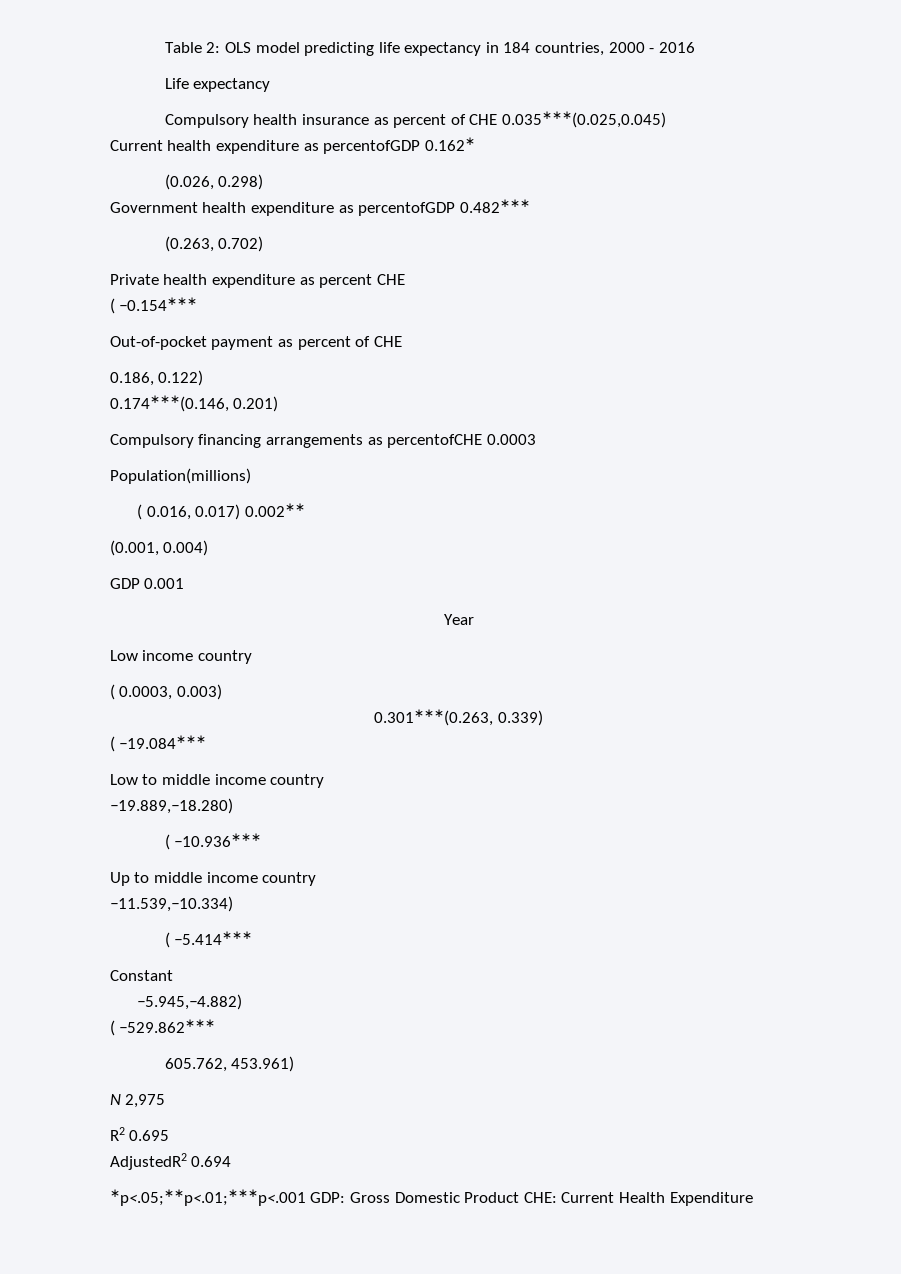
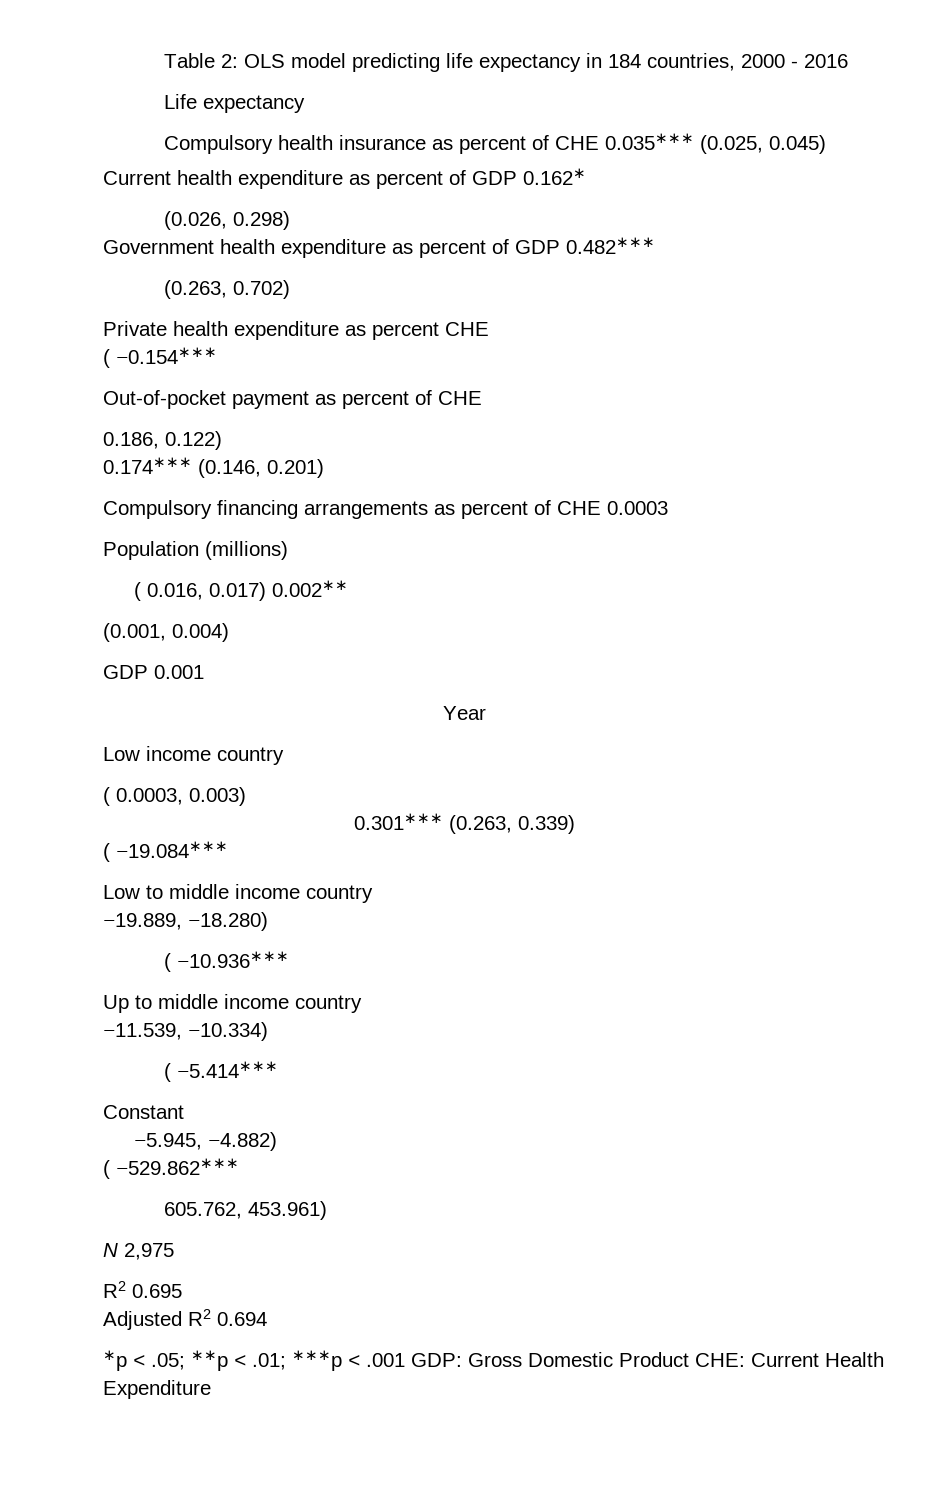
[501,111,666,128] 0.035∗∗∗(0.025,0.045) -> [605,133,827,154] 0.035∗∗∗ (0.025, 0.045)
[323,140,421,154] percentofGDP -> [376,170,518,189] percent of GDP
[358,202,456,216] percentofGDP -> [419,239,561,258] percent of GDP
[109,395,229,412] 0.174∗∗∗(0.146, -> [103,457,262,478] 0.174∗∗∗ (0.146,
[387,434,483,448] percentofCHE -> [461,500,602,519] percent of CHE
[109,468,251,484] Population(millions) -> [103,541,289,560] Population (millions)
[374,709,494,726] 0.301∗∗∗(0.263, -> [354,813,512,834] 0.301∗∗∗ (0.263,
[109,798,233,814] −19.889,−18.280) -> [103,912,269,931] −19.889, −18.280)
[109,896,233,912] −11.539,−10.334) -> [103,1022,269,1041] −11.539, −10.334)
[137,994,243,1010] −5.945,−4.882) -> [133,1132,277,1151] −5.945, −4.882)
[109,1153,187,1170] AdjustedR2 -> [103,1309,212,1330] Adjusted R2
[109,1189,306,1206] ∗p<.05;∗∗p<.01;∗∗∗p<.001 -> [103,1350,406,1371] ∗p < .05; ∗∗p < .01; ∗∗∗p < .001

